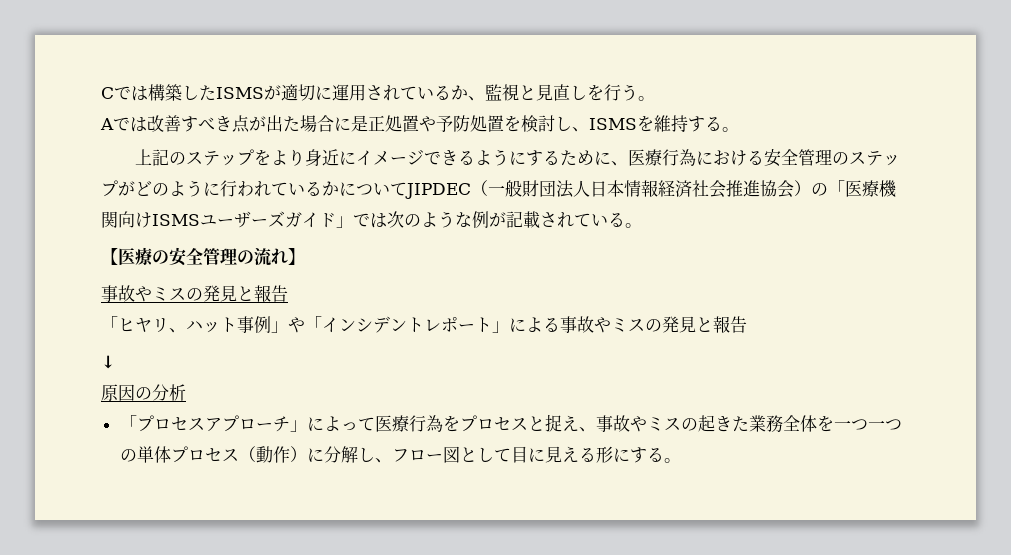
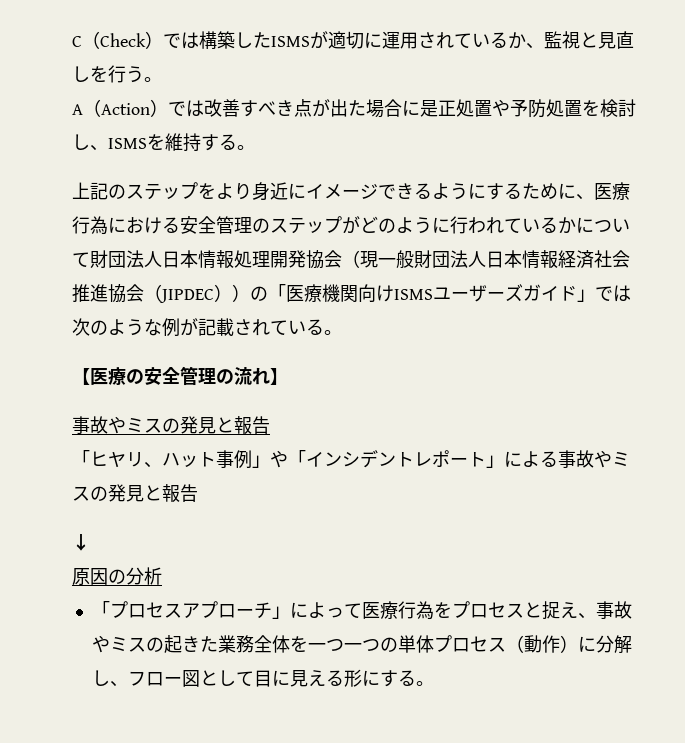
(114, 93) none -> [82,31,163,49] （Check）
(114, 124) none -> [83,99,168,117] （Action）
[405,180,488,199] JIPDEC（ -> [90,250,378,269] 財団法人日本情報処理開発協会（現
(794, 189) none -> [144,284,232,303] （JIPDEC）

